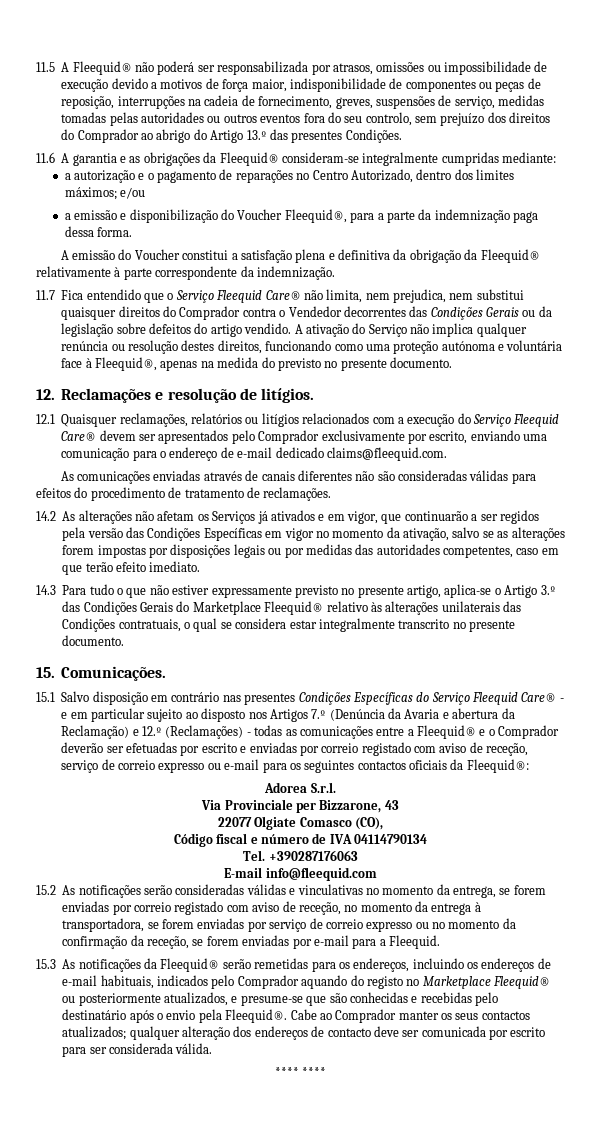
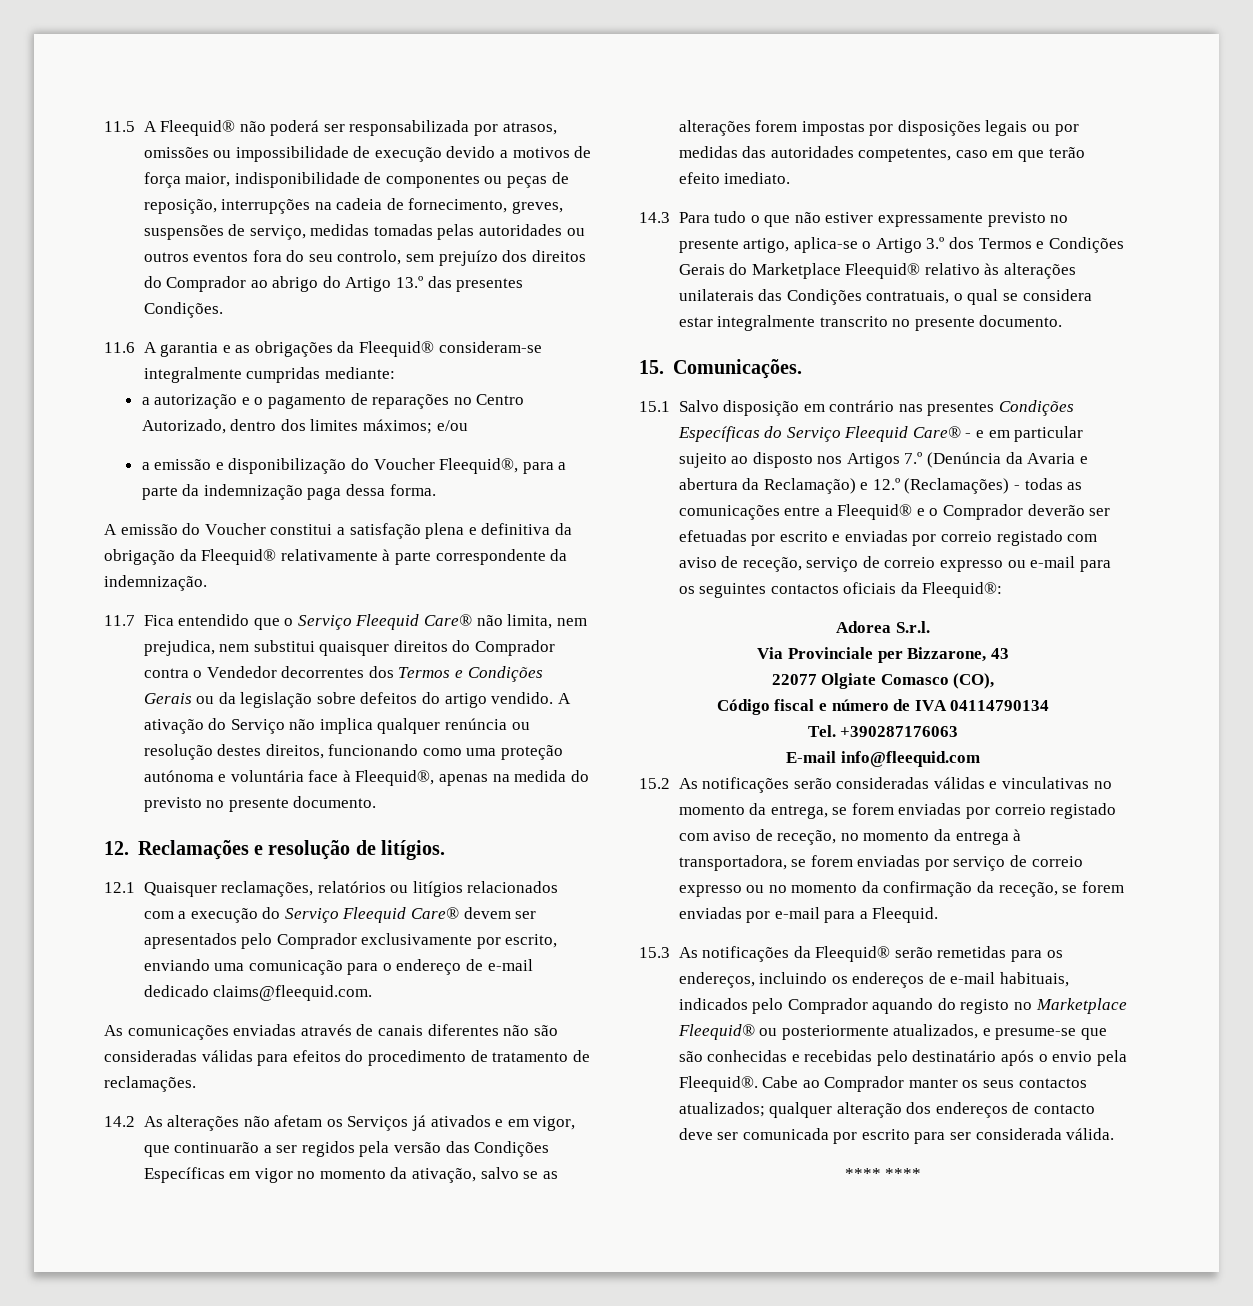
[409,306,428,317] das -> [368,666,464,678] dos Termos e
[62,601,81,612] das -> [949,237,1045,249] dos Termos e

